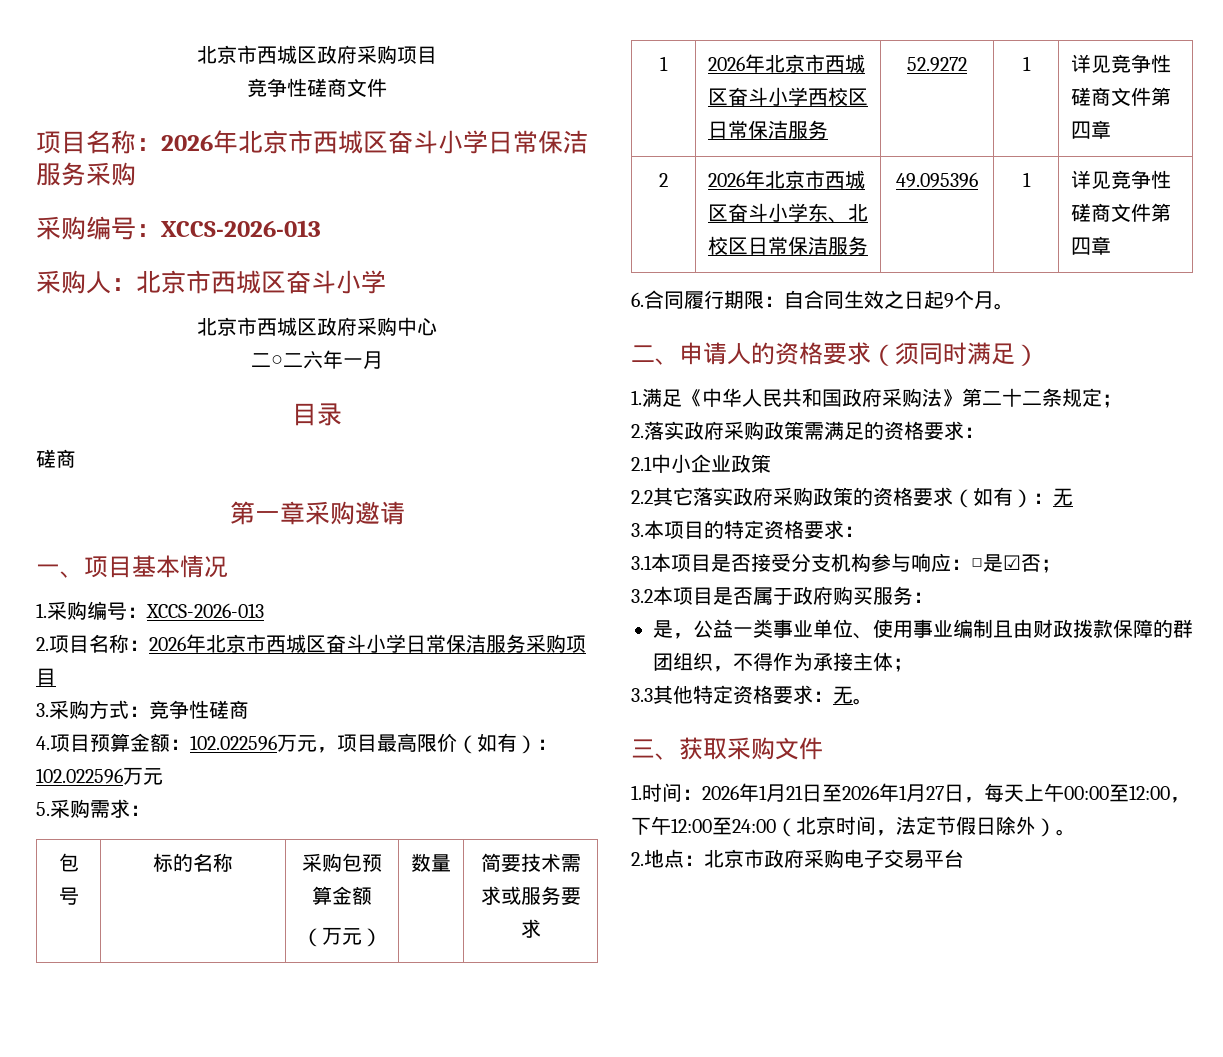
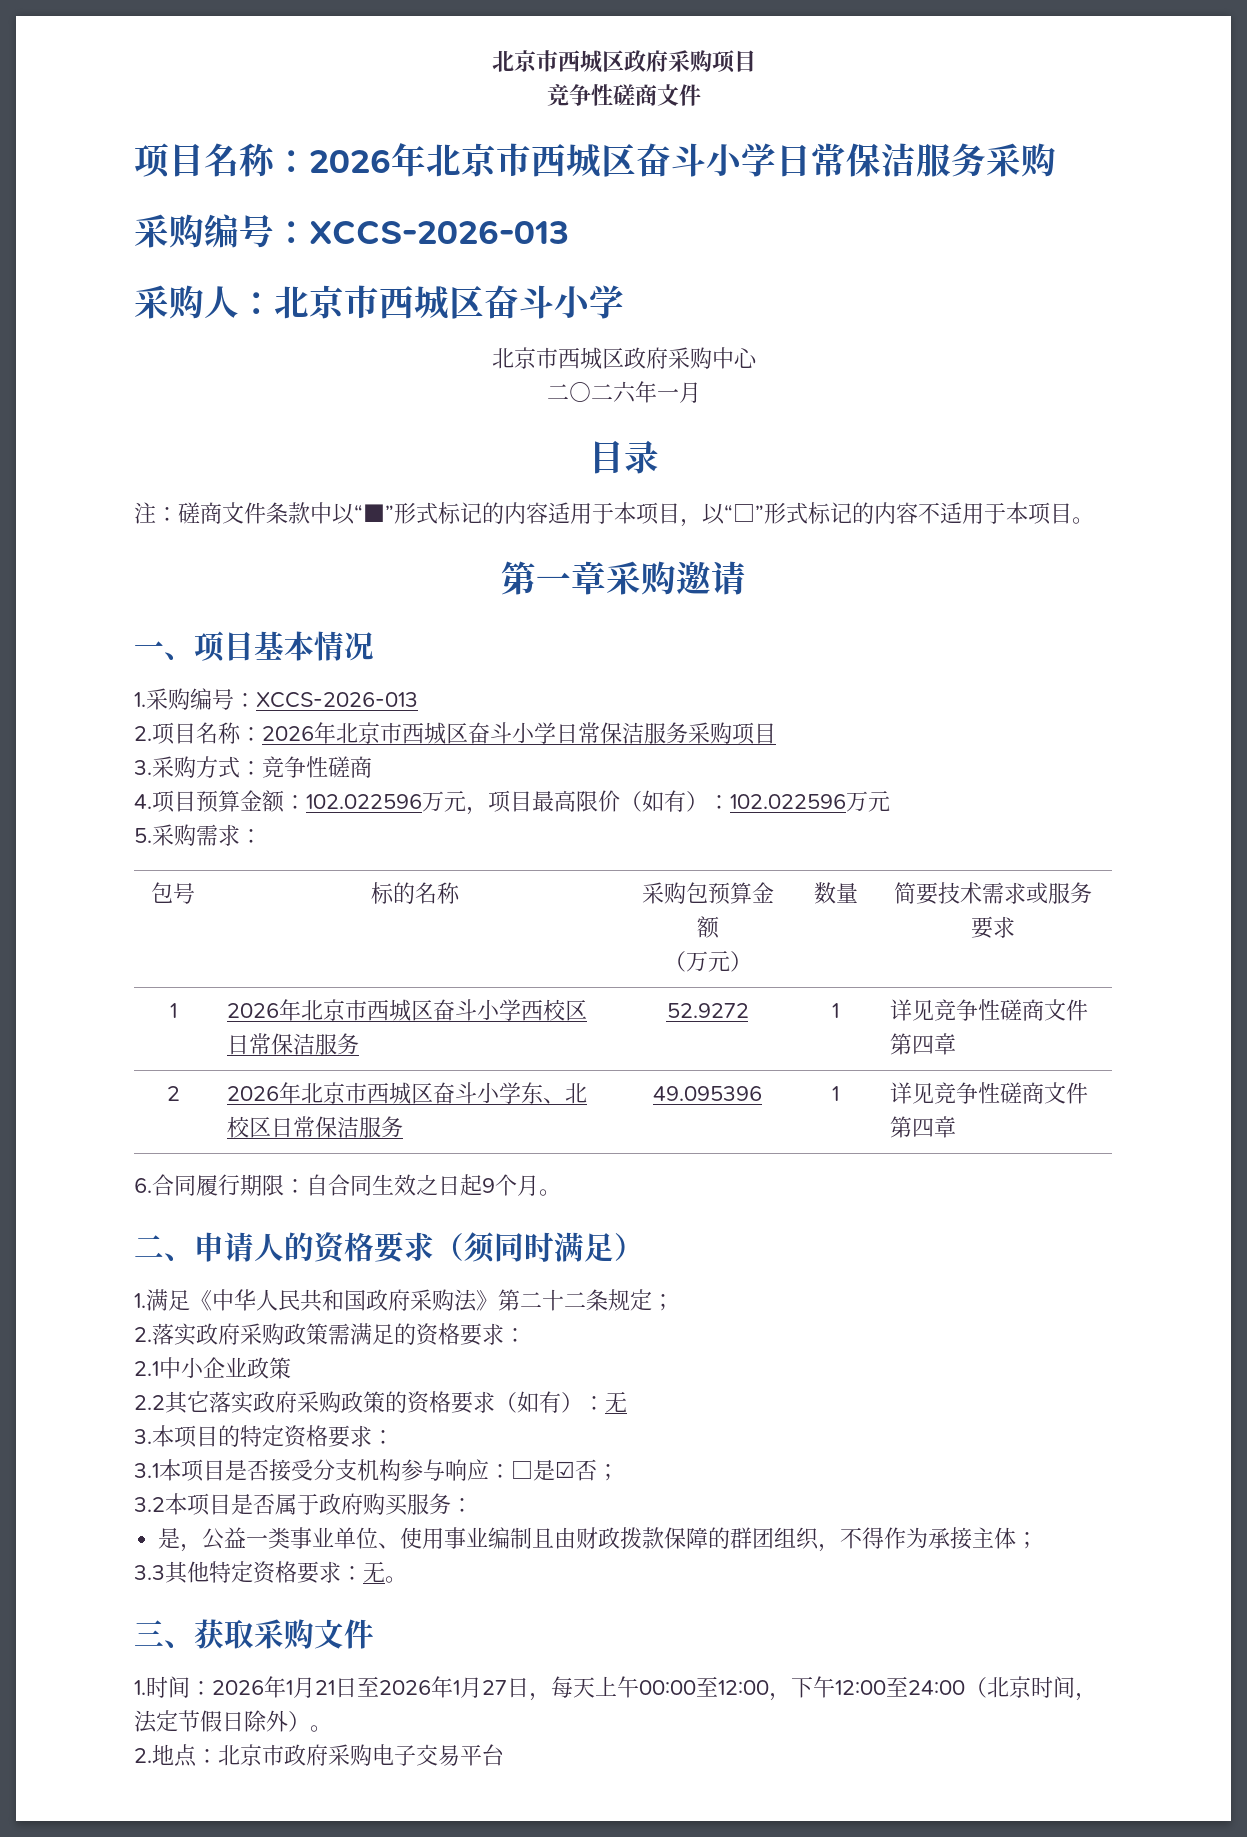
[36,449,76,468] 磋商 -> [134,502,1094,527] 注：磋商文件条款中以“■”形式标记的内容适用于本项目，以“□”形式标记的内容不适用于本项目。

